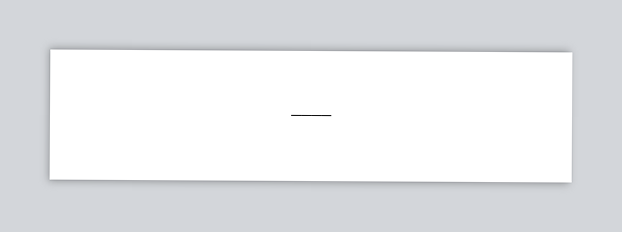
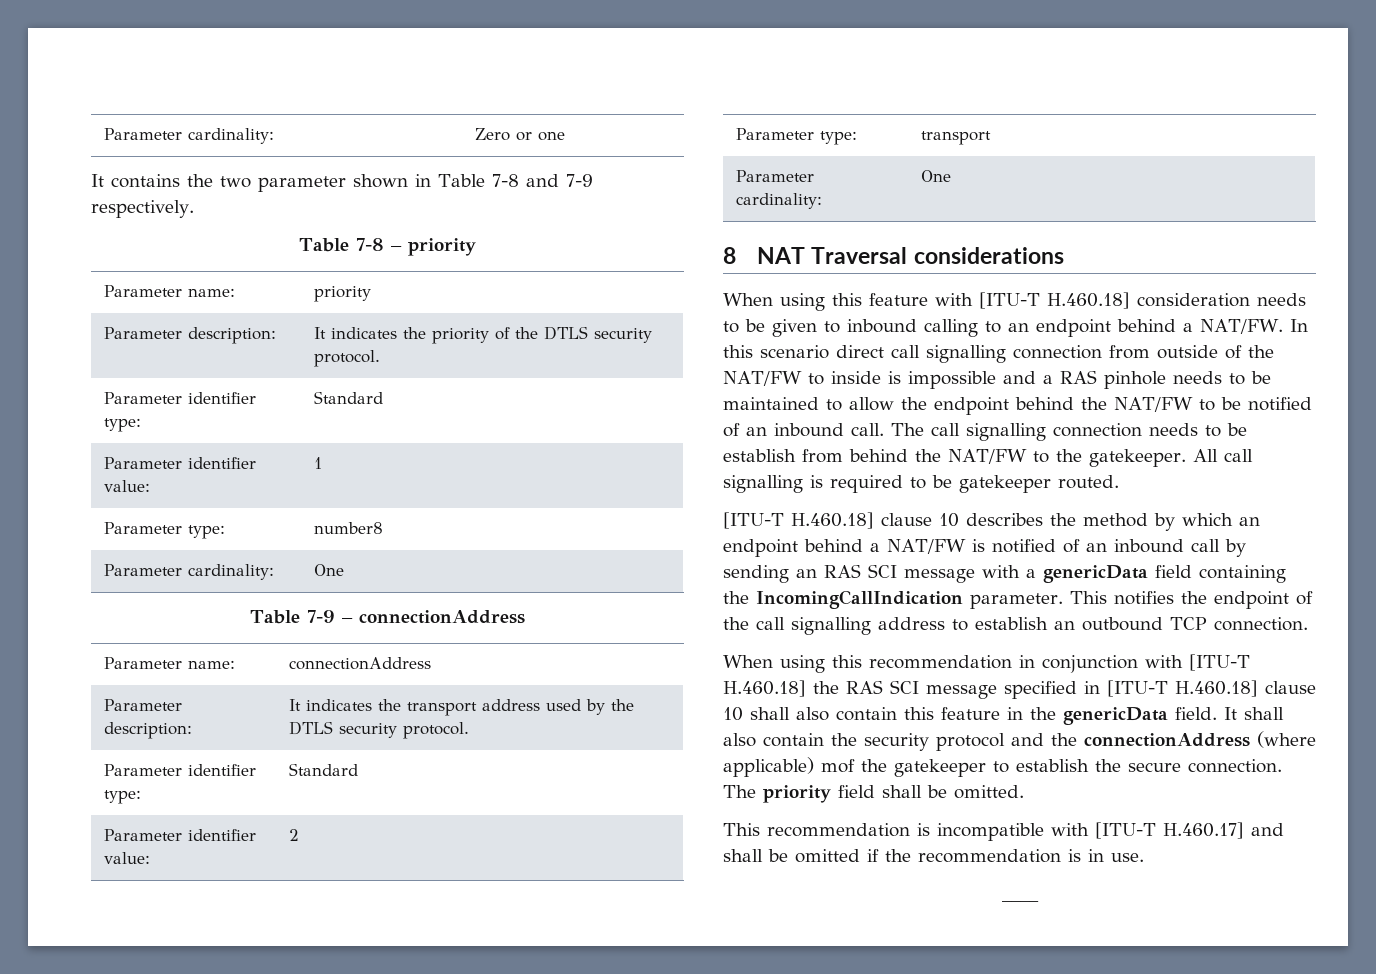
(291, 114) none -> [103,128,274,144] [474,128,565,141] [91,174,593,192] [91,200,194,218] [299,238,476,256] [103,285,235,297] [313,286,371,302] [103,327,276,344] [313,326,652,344] [313,350,380,367] [103,392,256,404] [103,418,141,432] [313,391,383,404] [103,457,256,469] [103,480,150,492] [313,457,322,469] [103,522,225,539] [313,522,383,534] [103,564,274,580] [313,564,344,576] [250,610,525,624] [103,657,235,669] [288,657,431,670] [103,699,182,711] [103,722,192,739] [288,699,634,716] [288,721,469,739] [103,764,256,776] [103,790,141,804] [288,763,358,776] [103,829,256,841] [103,852,150,864] [288,829,299,841] [735,128,857,145] [920,131,991,145] [735,170,814,182] [735,193,822,209] [920,170,951,182] [723,247,1064,264] [723,292,1306,311] [723,319,1308,337] [723,345,1274,363] [723,370,1271,389] [723,397,1312,415] [723,423,1247,441] [723,449,1253,467] [723,475,1119,493] [723,512,1260,531] [723,539,1246,557] [723,564,1286,583] [723,590,1313,609] [723,617,1308,635] [723,654,1250,673] [723,680,1316,699] [723,707,1284,725] [723,731,1316,751] [723,757,1282,777] [723,785,1024,803] [723,822,1284,841] [723,849,1144,863] Parameter cardinality: | Zero or one // It contains the two parameter shown in Table 7-8 and 7-9 respectively. // Table 7-8 – priority // Parameter name: | priority // Parameter description: | It indicates the priority of the DTLS security protocol. // Parameter identifier type: | Standard // Parameter identifier value: | 1 // Parameter type: | number8 // Parameter cardinality: | One // Table 7-9 – connectionAddress // Parameter name: | connectionAddress // Parameter description: | It indicates the transport address used by the DTLS security protocol. // Parameter identifier type: | Standard // Parameter identifier value: | 2 // Parameter type: | transport // Parameter cardinality: | One // 8 NAT Traversal considerations // When using this feature with [ITU-T H.460.18] consideration needs to be given to inbound calling to an endpoint behind a NAT/FW. In this scenario direct call signalling connection from outside of the NAT/FW to inside is impossible and a RAS pinhole needs to be maintained to allow the endpoint behind the NAT/FW to be notified of an inbound call. The call signalling connection needs to be establish from behind the NAT/FW to the gatekeeper. All call signalling is required to be gatekeeper routed. // [ITU-T H.460.18] clause 10 describes the method by which an endpoint behind a NAT/FW is notified of an inbound call by sending an RAS SCI message with a genericData field containing the IncomingCallIndication parameter. This notifies the endpoint of the call signalling address to establish an outbound TCP connection. // When using this recommendation in conjunction with [ITU-T H.460.18] the RAS SCI message specified in [ITU-T H.460.18] clause 10 shall also contain this feature in the genericData field. It shall also contain the security protocol and the connectionAddress (where applicable) mof the gatekeeper to establish the secure connection. The priority field shall be omitted. // This recommendation is incompatible with [ITU-T H.460.17] and shall be omitted if the recommendation is in use. //

